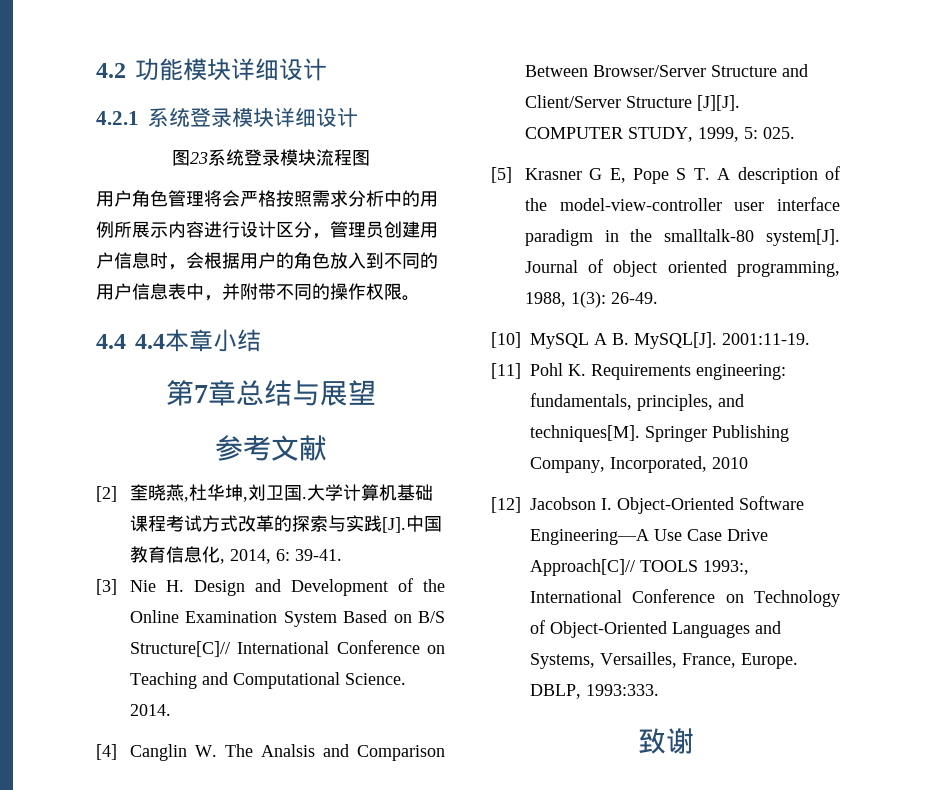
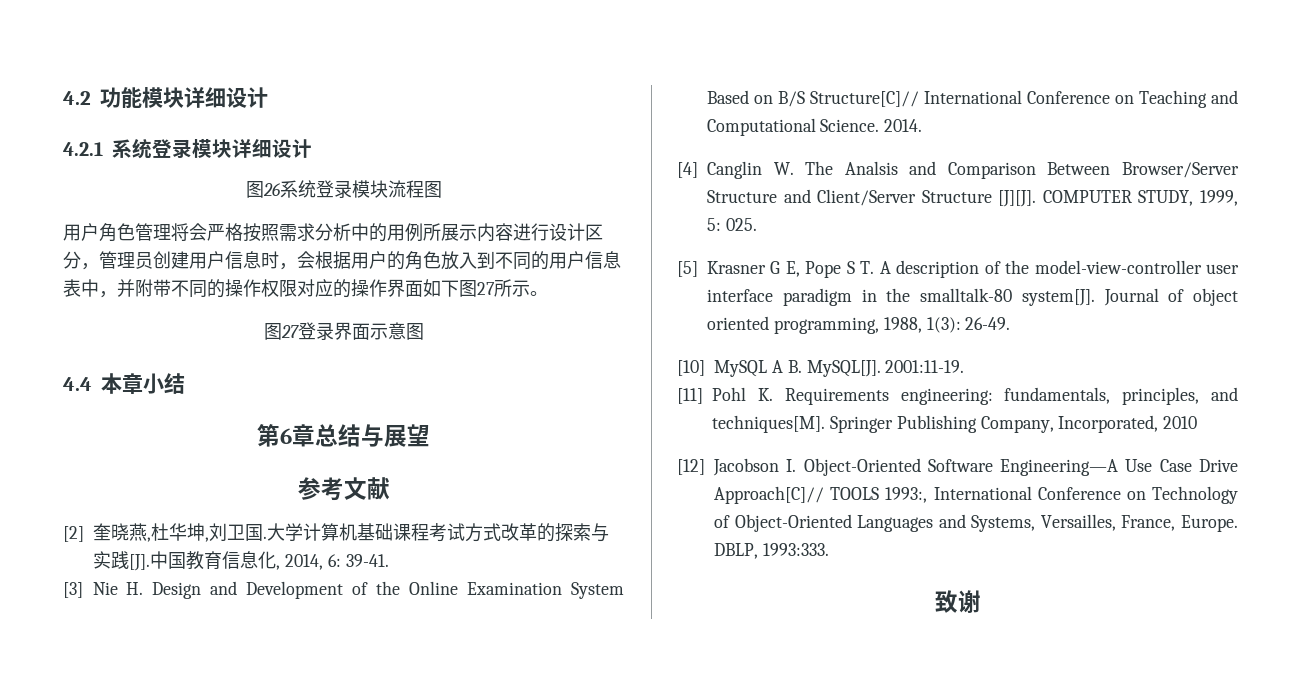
[189,152,208,164] 23 -> [262,183,280,196] 26
[402,295,420,301] [96,334,165,349] 。 // 4.4 4.4 -> [297,279,548,298] [263,322,424,340] [63,377,92,391] 对应的操作界面如下图27所示。 // 图27登录界面示意图 // 4.4
[193,385,208,403] 7 -> [280,428,292,444] 6

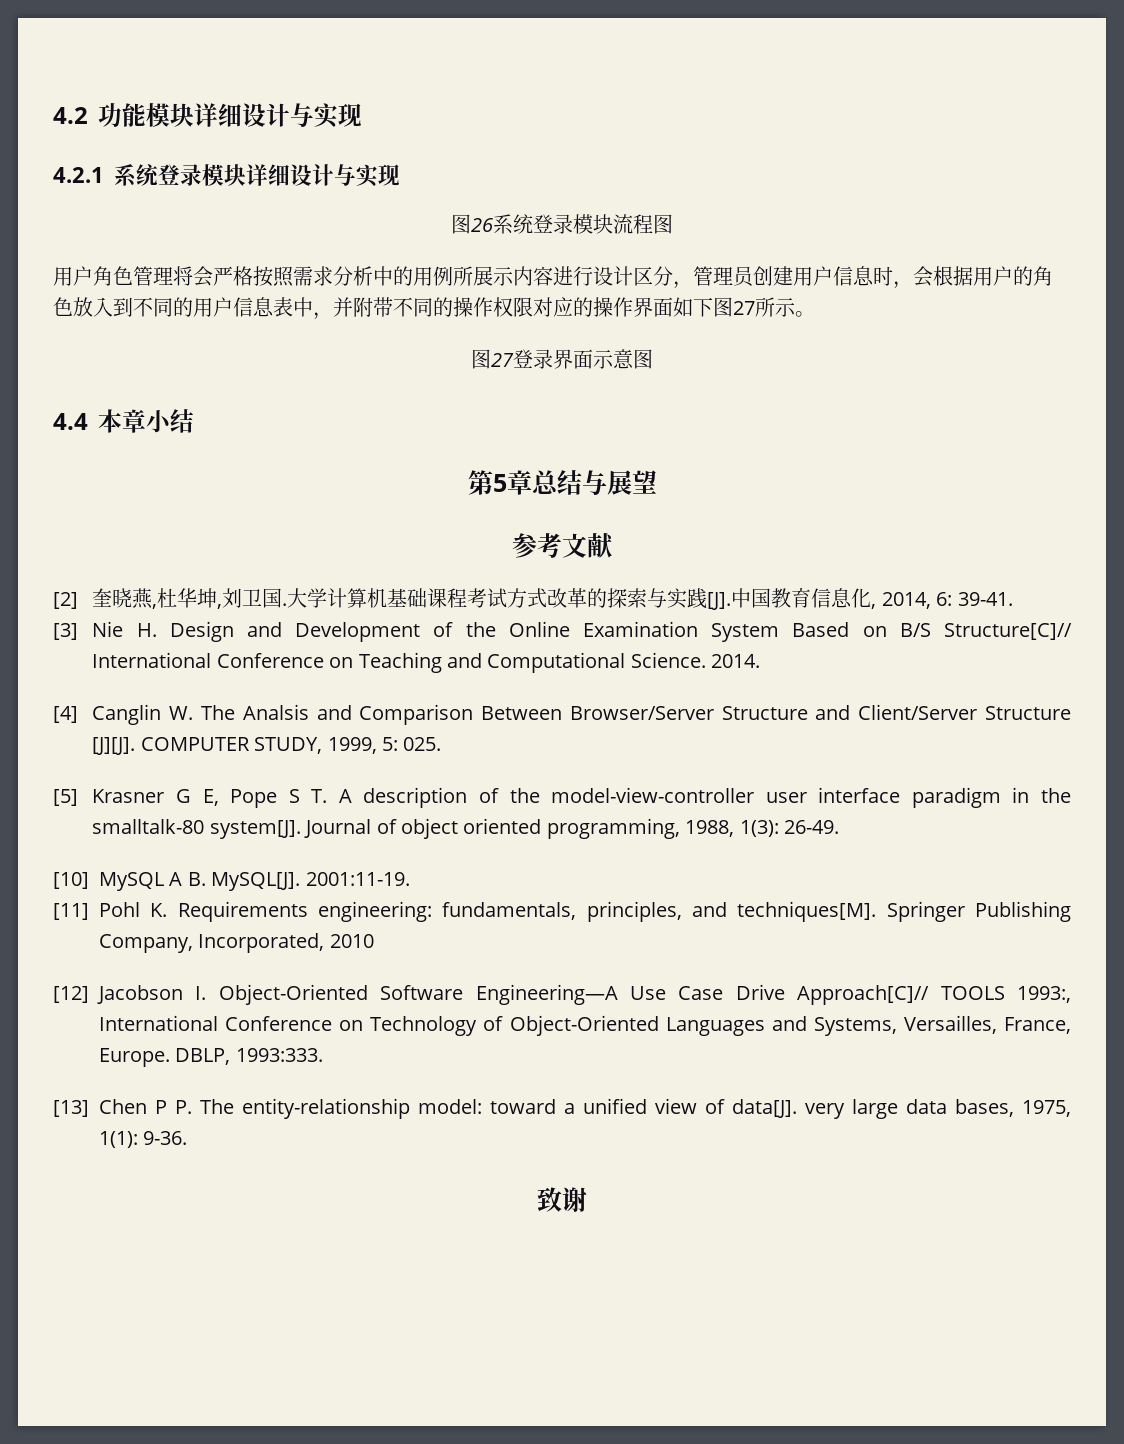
(268, 97) none -> [290,103,362,128] 与实现
(312, 148) none -> [334,164,400,187] 与实现
[280,428,292,444] 6 -> [492,474,507,492] 5
(829, 549) none -> [53,1098,1071,1119] [99,1131,188,1148] // [13] Chen P P. The entity-relationship model: toward a unified view of data[J]. very large data bases, 1975, 1(1): 9-36.

